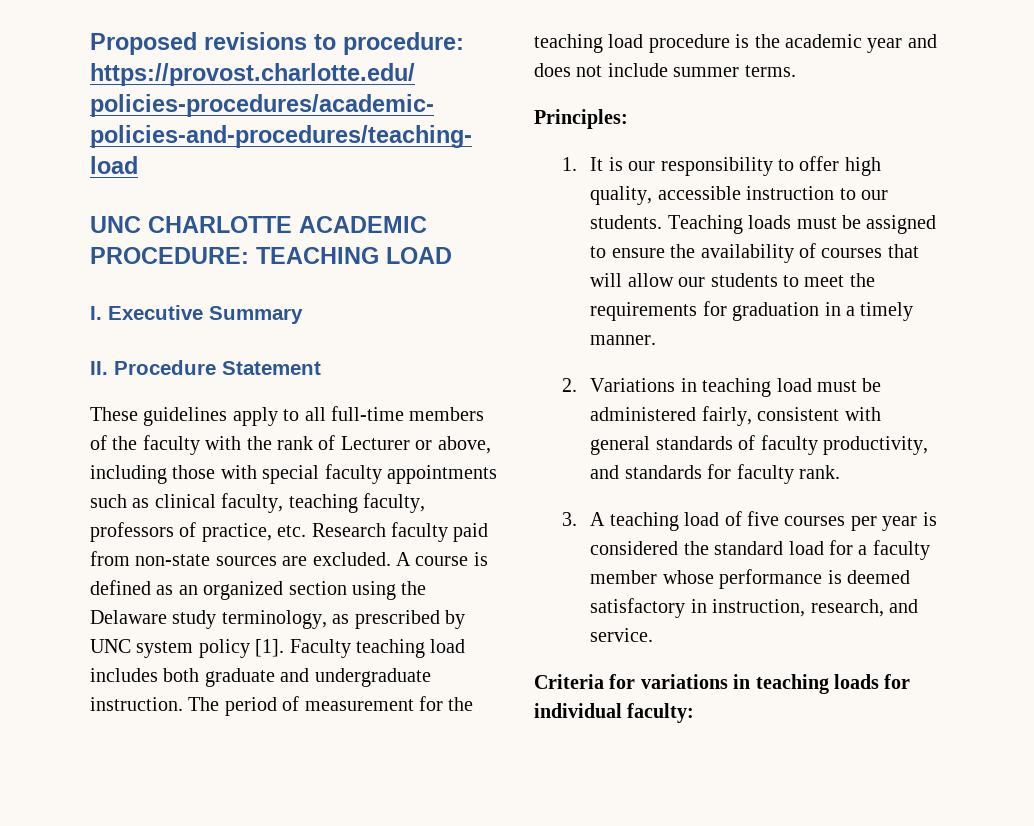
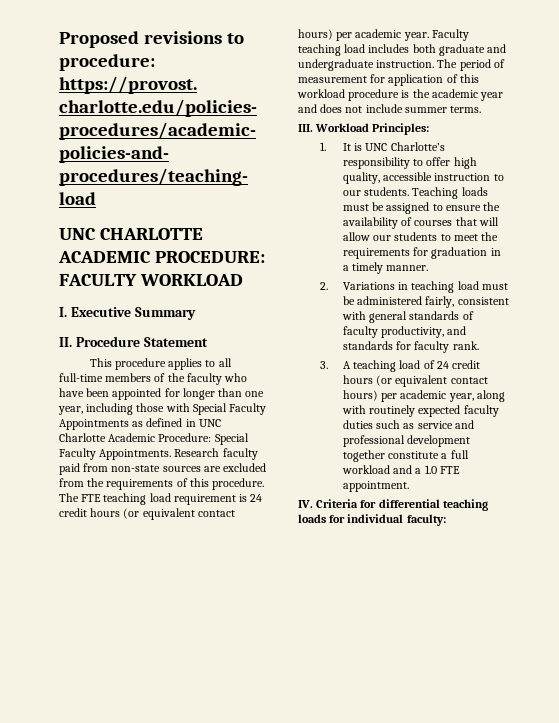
[256,247,452,264] TEACHING LOAD -> [59,274,243,286] FACULTY WORKLOAD
[90,407,278,426] These guidelines apply -> [89,358,203,370] This procedure applies
[205,435,491,454] [90,464,497,484] [90,493,425,513] [90,522,307,542] with the rank of Lecturer or above, including those with special faculty appointments such as clinical faculty, teaching faculty, professors of practice, etc. -> [224,373,248,382] [59,388,265,400] [58,403,267,415] [59,418,221,430] [59,433,249,445] [59,448,172,460] who have been appointed for longer than one year, including those with Special Faculty Appointments as defined in UNC Charlotte Academic Procedure: Special Faculty Appointments.
[312,552,488,566] [90,580,427,600] [90,610,465,629] [90,639,285,658] excluded. A course is defined as an organized section using the Delaware study terminology, as prescribed by UNC system policy [1]. -> [223,463,267,472] [59,478,265,490] [59,493,263,505] [59,508,235,520] [298,29,429,41] excluded from the requirements of this procedure. The FTE teaching load requirement is 24 credit hours (or equivalent contact hours) per academic year.
[448,697,474,711] [534,34,644,53] the teaching load -> [388,74,479,86] [297,89,345,98] application of this workload
(796, 71) none -> [298,123,370,132] III. Workload
[628,161,656,171] our -> [365,142,445,151] UNC Charlotte’s
[746,511,937,531] [590,540,930,560] [590,569,910,589] [590,598,918,618] [590,628,654,642] [534,674,751,689] five courses per year is considered the standard load for a faculty member whose performance is deemed satisfactory in instruction, research, and service. // Criteria for variations in -> [436,360,481,369] [342,375,488,387] [342,390,505,402] [341,405,499,417] [342,420,474,429] [342,435,471,447] [342,450,469,462] [341,465,460,474] [342,481,409,492] [298,499,440,508] 24 credit hours (or equivalent contact hours) per academic year, along with routinely expected faculty duties such as service and professional development together constitute a full workload and a 1.0 FTE appointment. // IV. Criteria for differential

